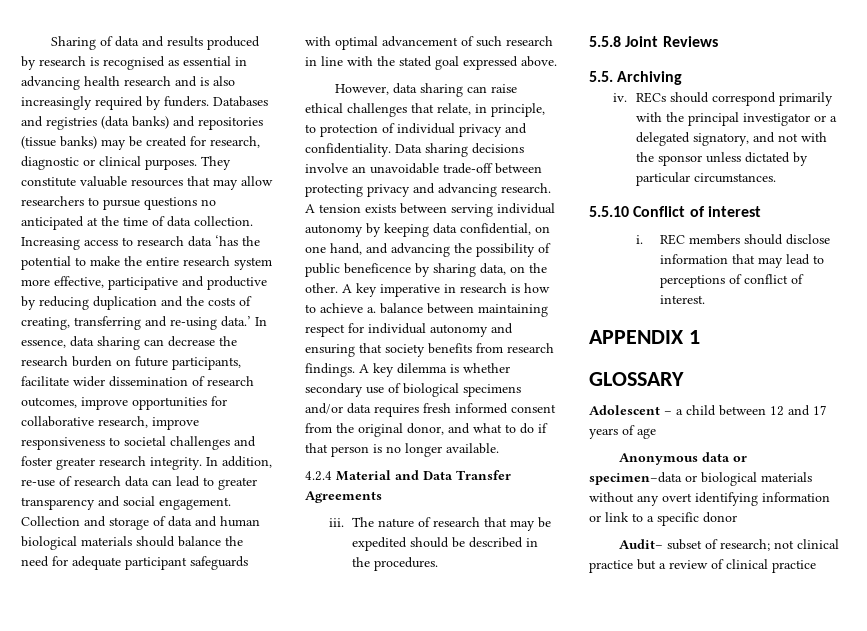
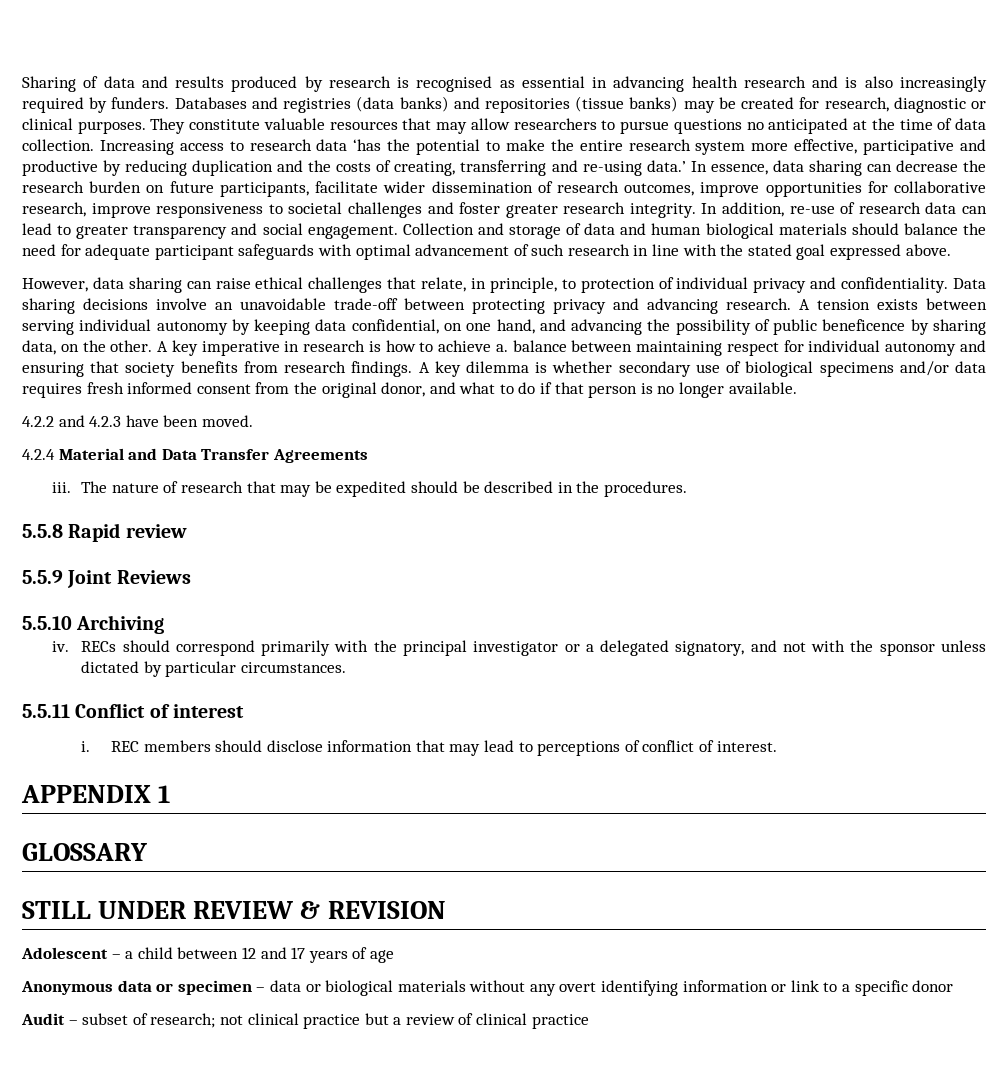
(499, 448) none -> [22,415,253,427] // 4.2.2 and 4.2.3 have been moved.
(621, 41) none -> [68,523,187,542] [22,570,63,584] Rapid review // 5.5.9
[589,71,613,82] 5.5. -> [22,616,72,630] 5.5.10
[589,206,629,217] 5.5.10 -> [22,704,70,718] 5.5.11
(684, 379) none -> [22,901,446,919] // STILL UNDER REVIEW & REVISION
[589,472,682,485] specimen–data -> [177,980,301,995] specimen – data
[619,539,664,549] Audit– -> [21,1013,78,1025] Audit –

